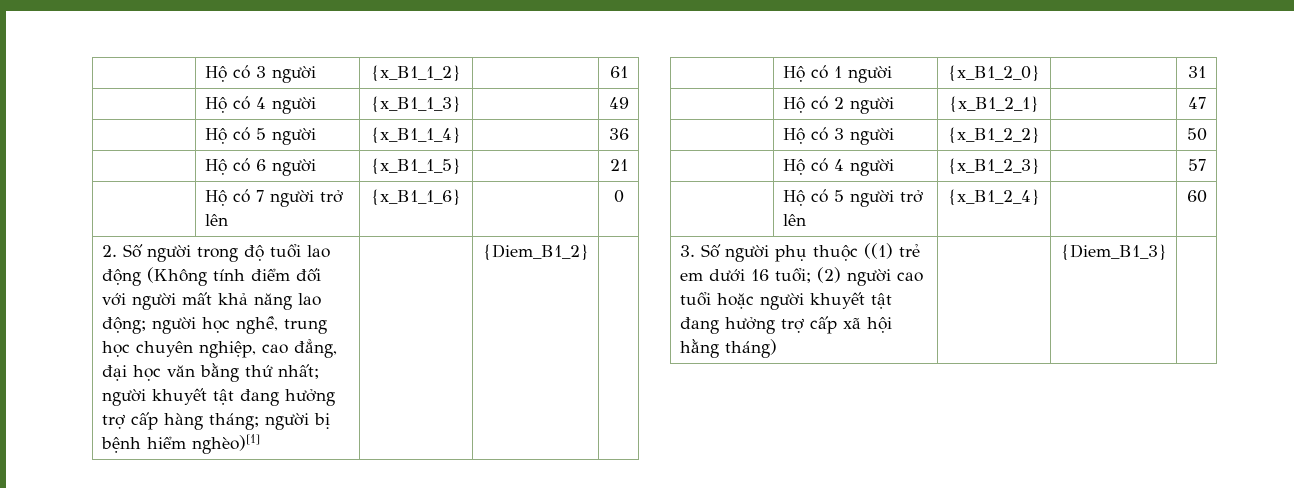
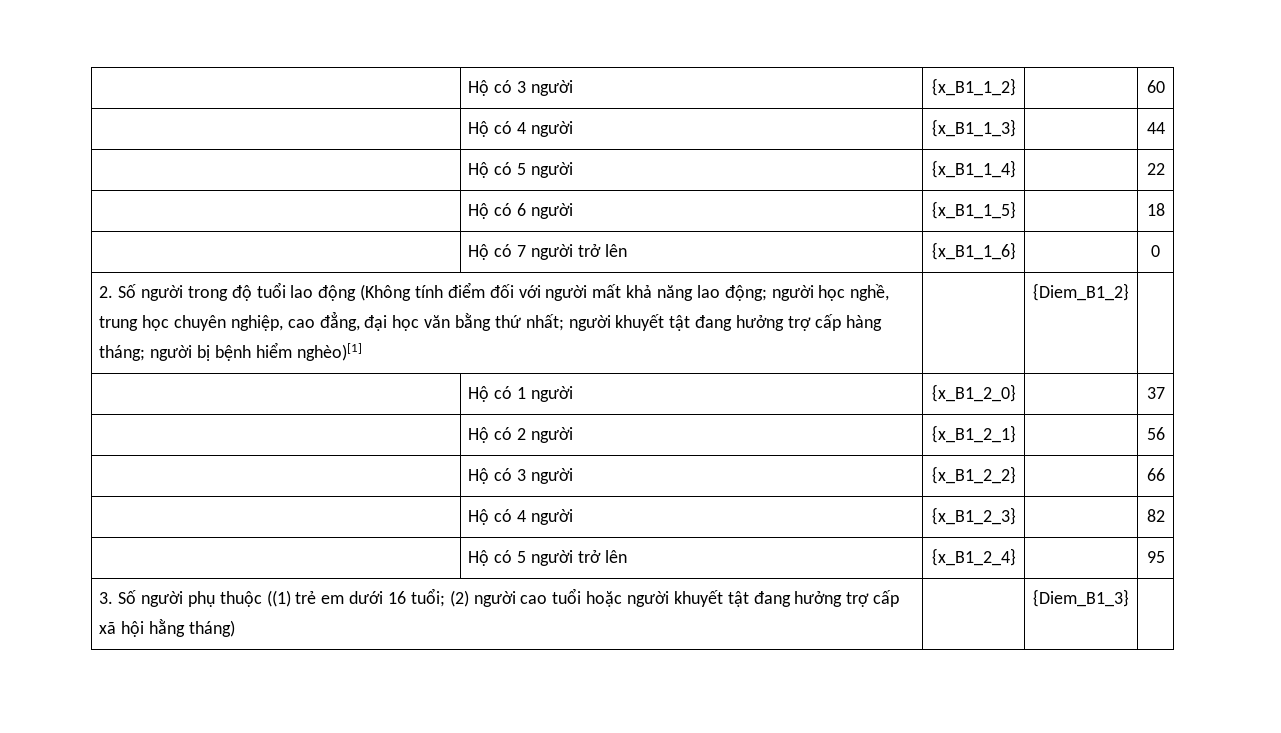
[609,66,628,78] 61 -> [1146,80,1165,93] 60
[608,97,629,109] 49 -> [1146,122,1165,134] 44
[608,128,629,140] 36 -> [1146,163,1165,175] 22
[609,159,628,171] 21 -> [1146,203,1165,216] 18
[1187,66,1206,78] 31 -> [1146,387,1165,399] 37
[1187,97,1206,109] 47 -> [1146,427,1165,440] 56
[1186,128,1207,141] 50 -> [1146,468,1165,481] 66
[1187,159,1206,171] 57 -> [1146,509,1165,522] 82
[1186,190,1207,203] 60 -> [1146,551,1165,563] 95

